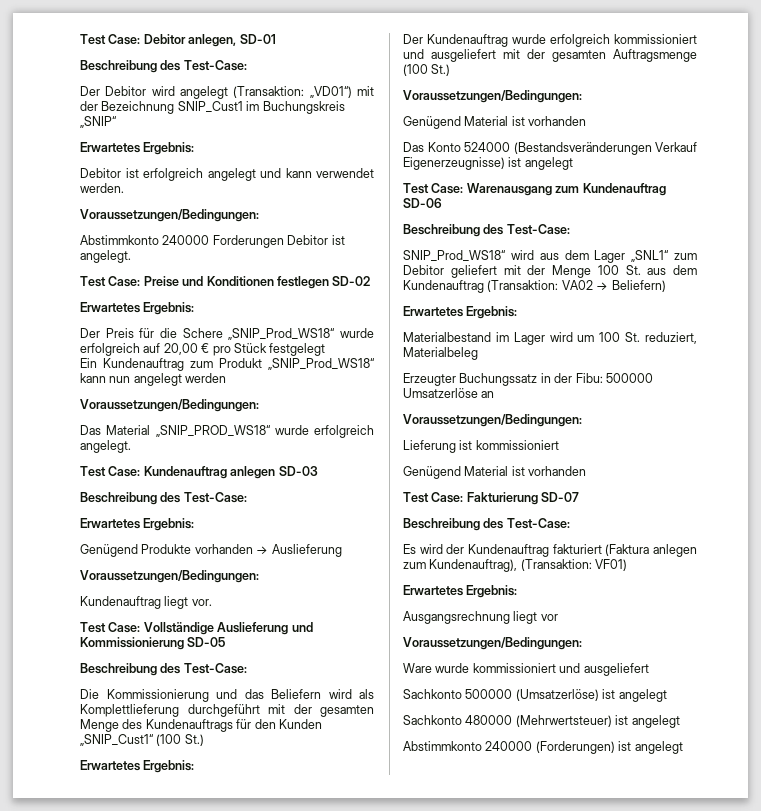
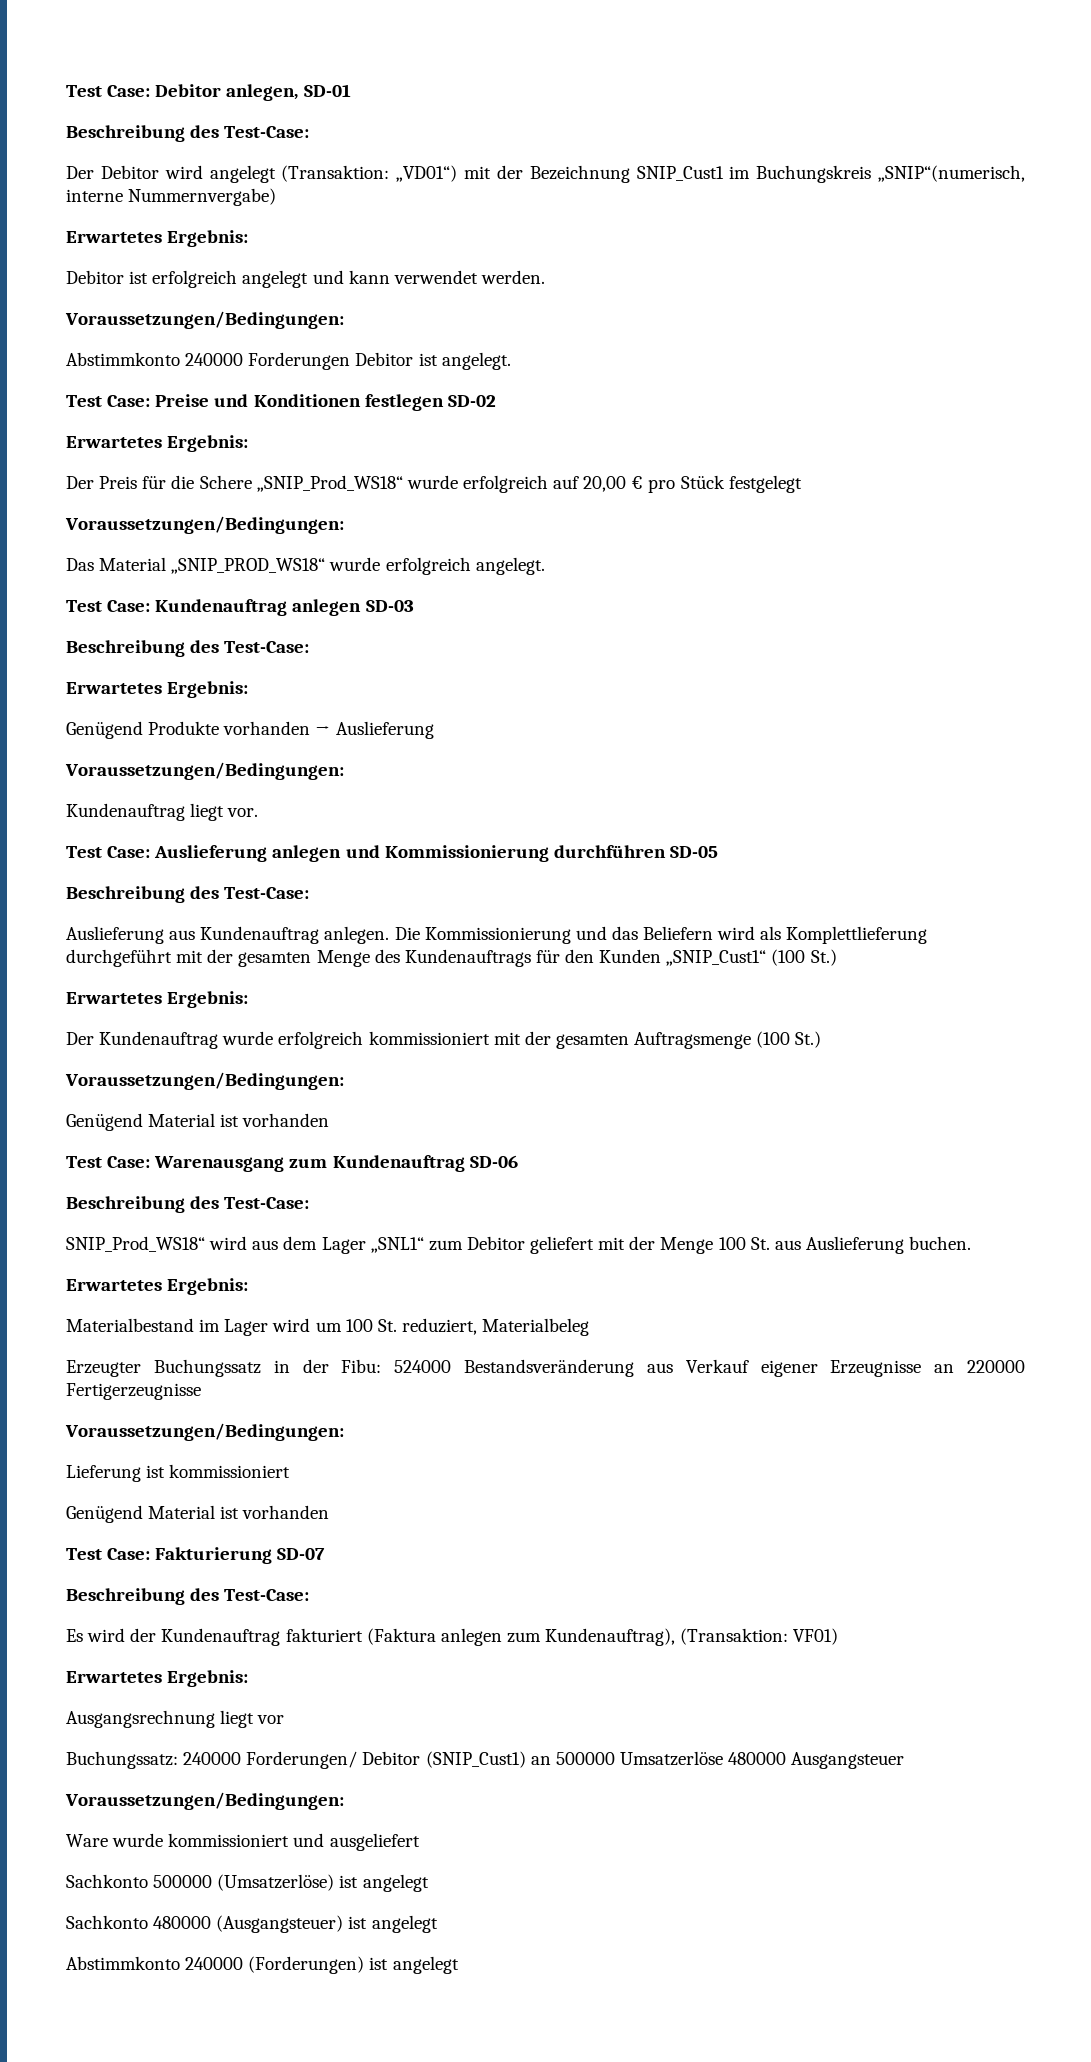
[80,116,116,128] „SNIP“ -> [878,165,1025,182] [66,188,277,206] „SNIP“(numerisch, interne Nummernvergabe)
[80,358,374,371] [80,373,227,386] // Ein Kundenauftrag zum Produkt „SNIP_Prod_WS18“ kann nun angelegt werden -> (802, 484) none
[143,622,289,635] Vollständige Auslieferung -> [154,845,342,862] Auslieferung anlegen
(184, 643) none -> [553,845,666,858] durchführen
(247, 668) none -> [66,926,390,944] Auslieferung aus Kundenauftrag anlegen.
[403,49,496,62] und ausgeliefert -> (490, 1038) none
[403,142,697,155] [403,157,573,170] // Das Konto 524000 (Bestandsveränderungen Verkauf Eigenerzeugnisse) ist angelegt -> (330, 1120) none
[673,265,697,275] [403,280,666,293] dem Kundenauftrag (Transaktion: VA02 → Beliefern) -> [805,1236,972,1254] Auslieferung buchen.
[605,373,653,383] [403,388,495,398] 500000 Umsatzerlöse an -> [394,1359,1026,1377] [66,1383,201,1400] 524000 Bestandsveränderung aus Verkauf eigener Erzeugnisse an 220000 Fertigerzeugnisse
(558, 617) none -> [66,1751,905,1769] // Buchungssatz: 240000 Forderungen/ Debitor (SNIP_Cust1) an 500000 Umsatzerlöse 480000 Ausgangsteuer
[515,715,612,727] (Mehrwertsteuer) -> [216,1915,344,1933] (Ausgangsteuer)

